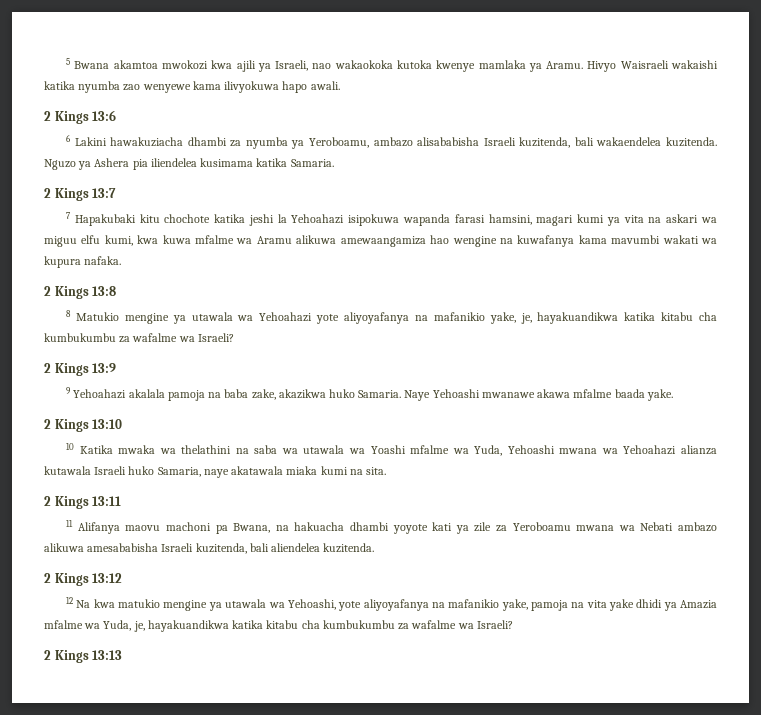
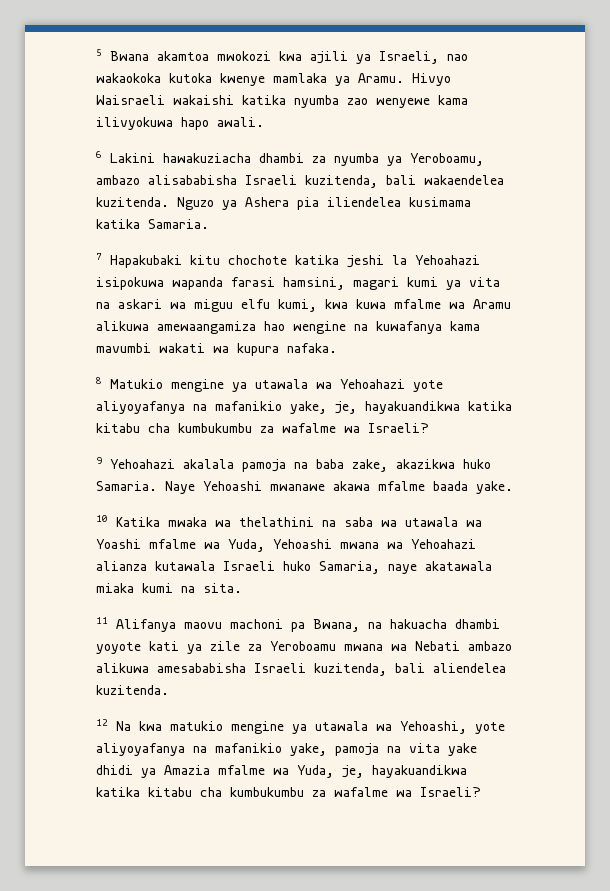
[44,110,117,124] // 2 Kings 13:6 -> (264, 122) none
[44,188,117,201] // 2 Kings 13:7 -> (209, 224) none
[44,286,117,299] // 2 Kings 13:8 -> (337, 348) none
[44,363,117,376] // 2 Kings 13:9 -> (429, 428) none
[44,419,123,432] // 2 Kings 13:10 -> (513, 487) none
[44,496,122,509] // 2 Kings 13:11 -> (242, 588) none
[44,573,123,586] // 2 Kings 13:12 -> (169, 690) none
[44,650,123,663] // 2 Kings 13:13 -> (481, 792) none

